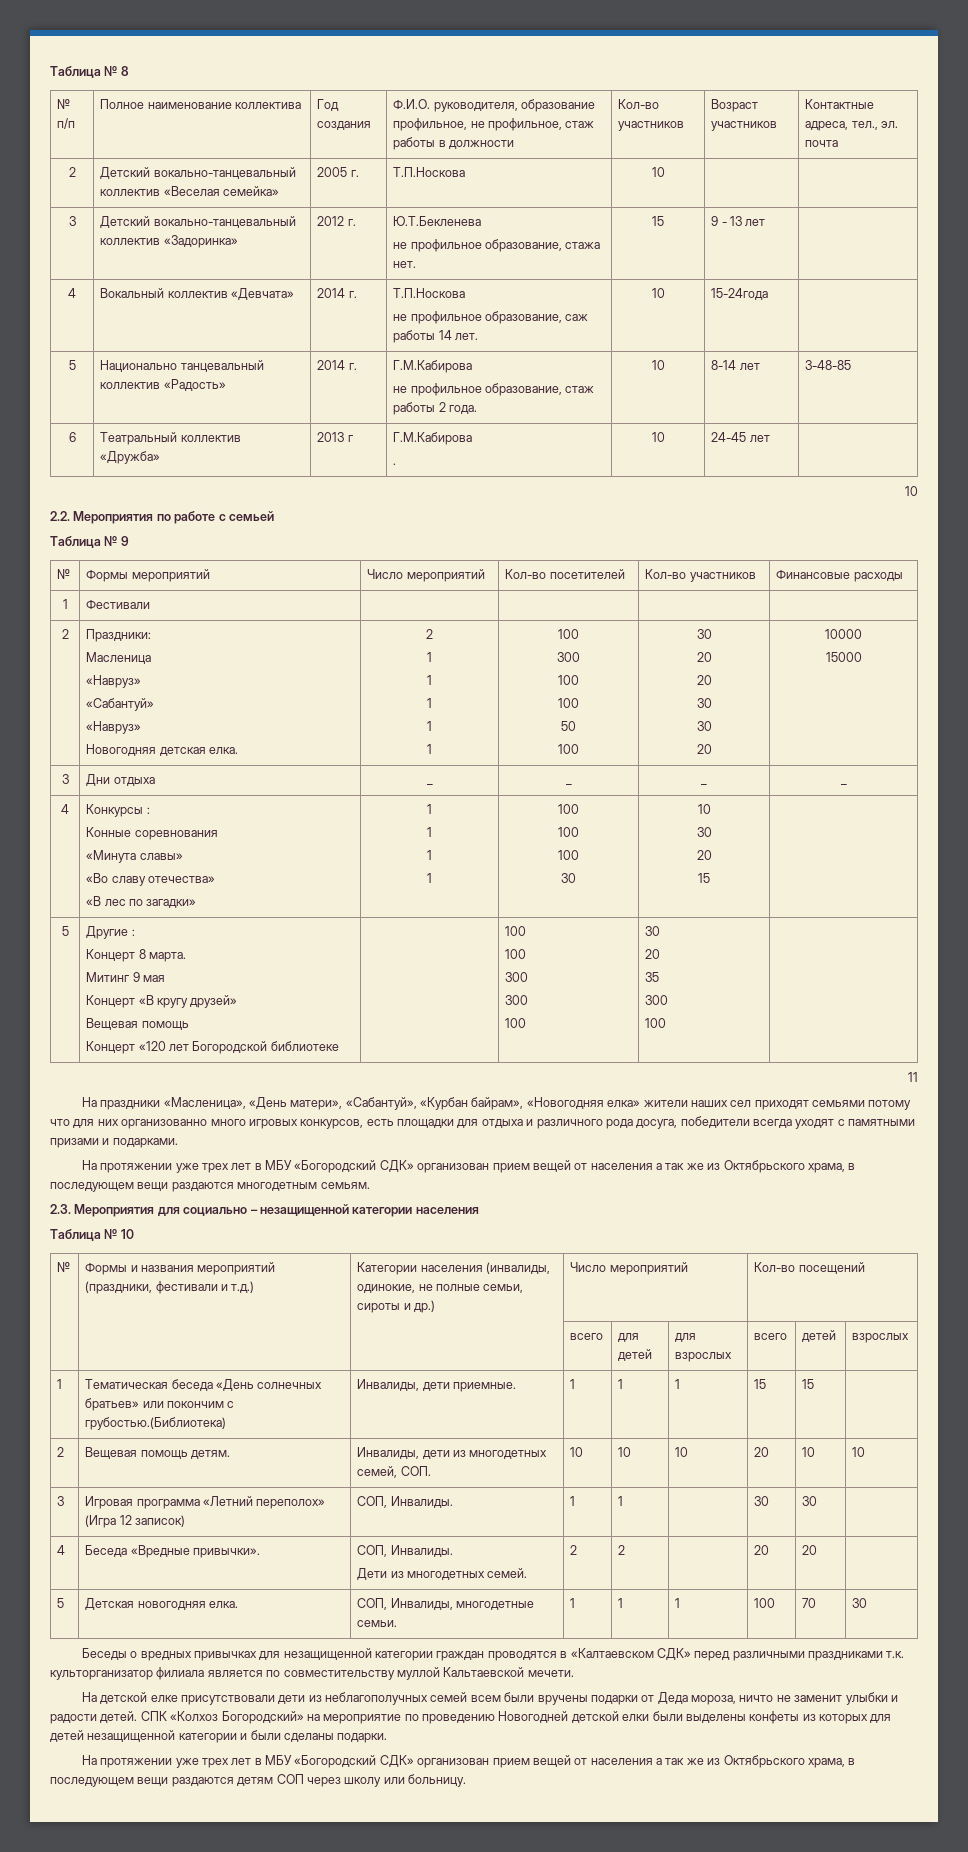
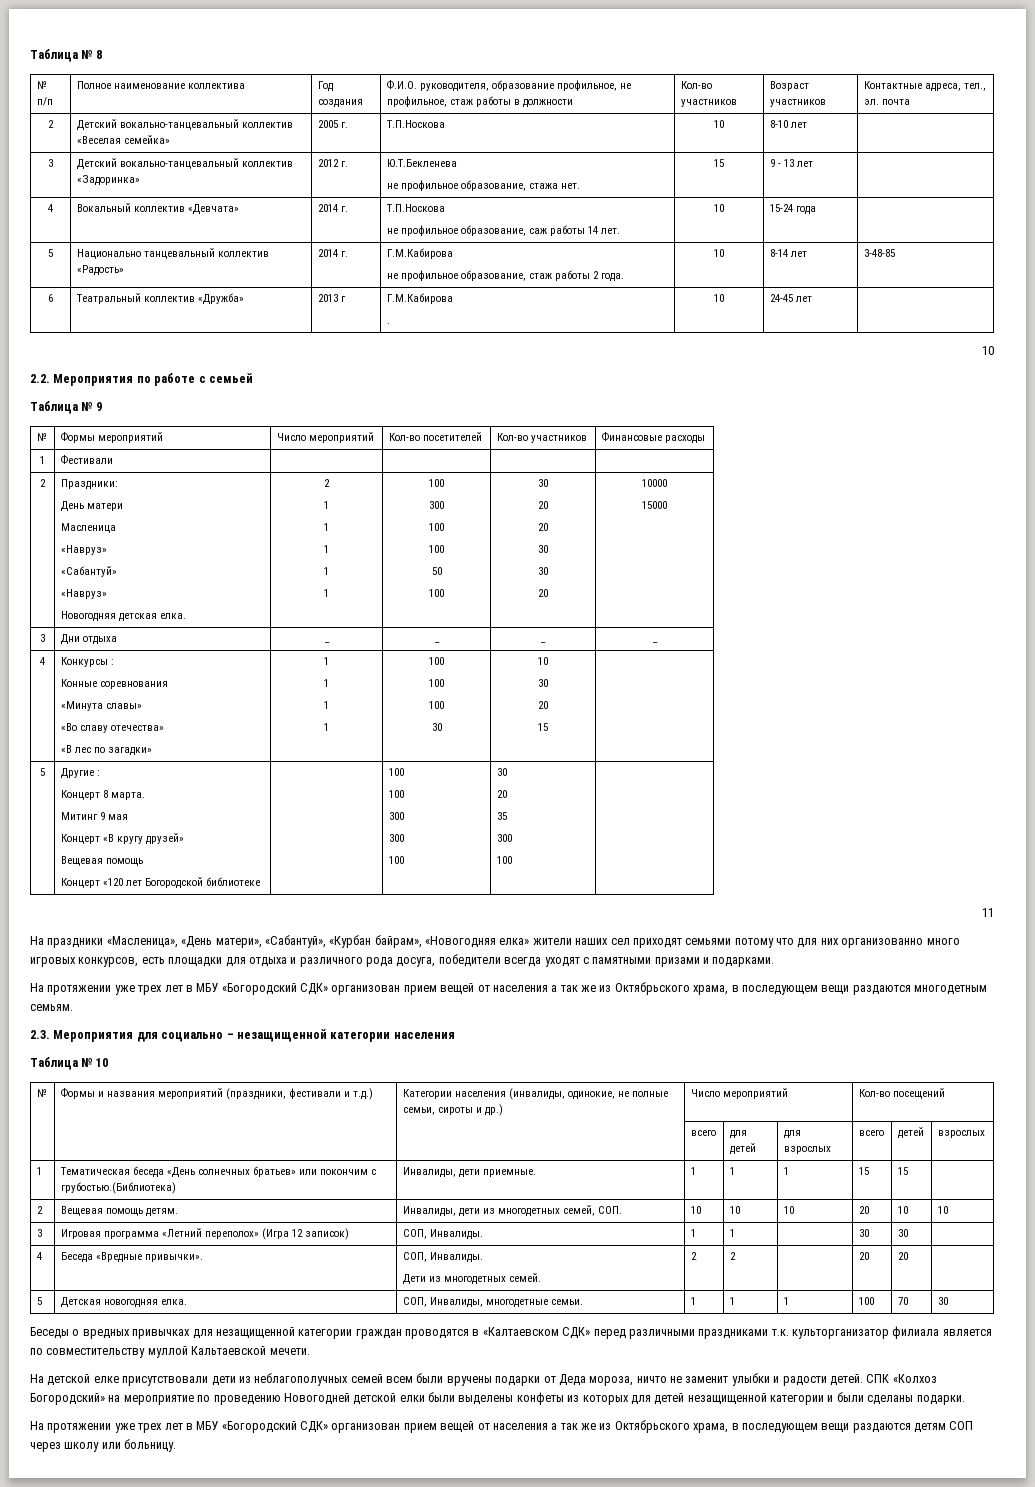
(665, 172) none -> [769,120,807,128] 8-10 лет
[711,288,769,300] 15-24года -> [769,204,816,215] 15-24 года
(152, 635) none -> [60,501,123,512] // День матери

